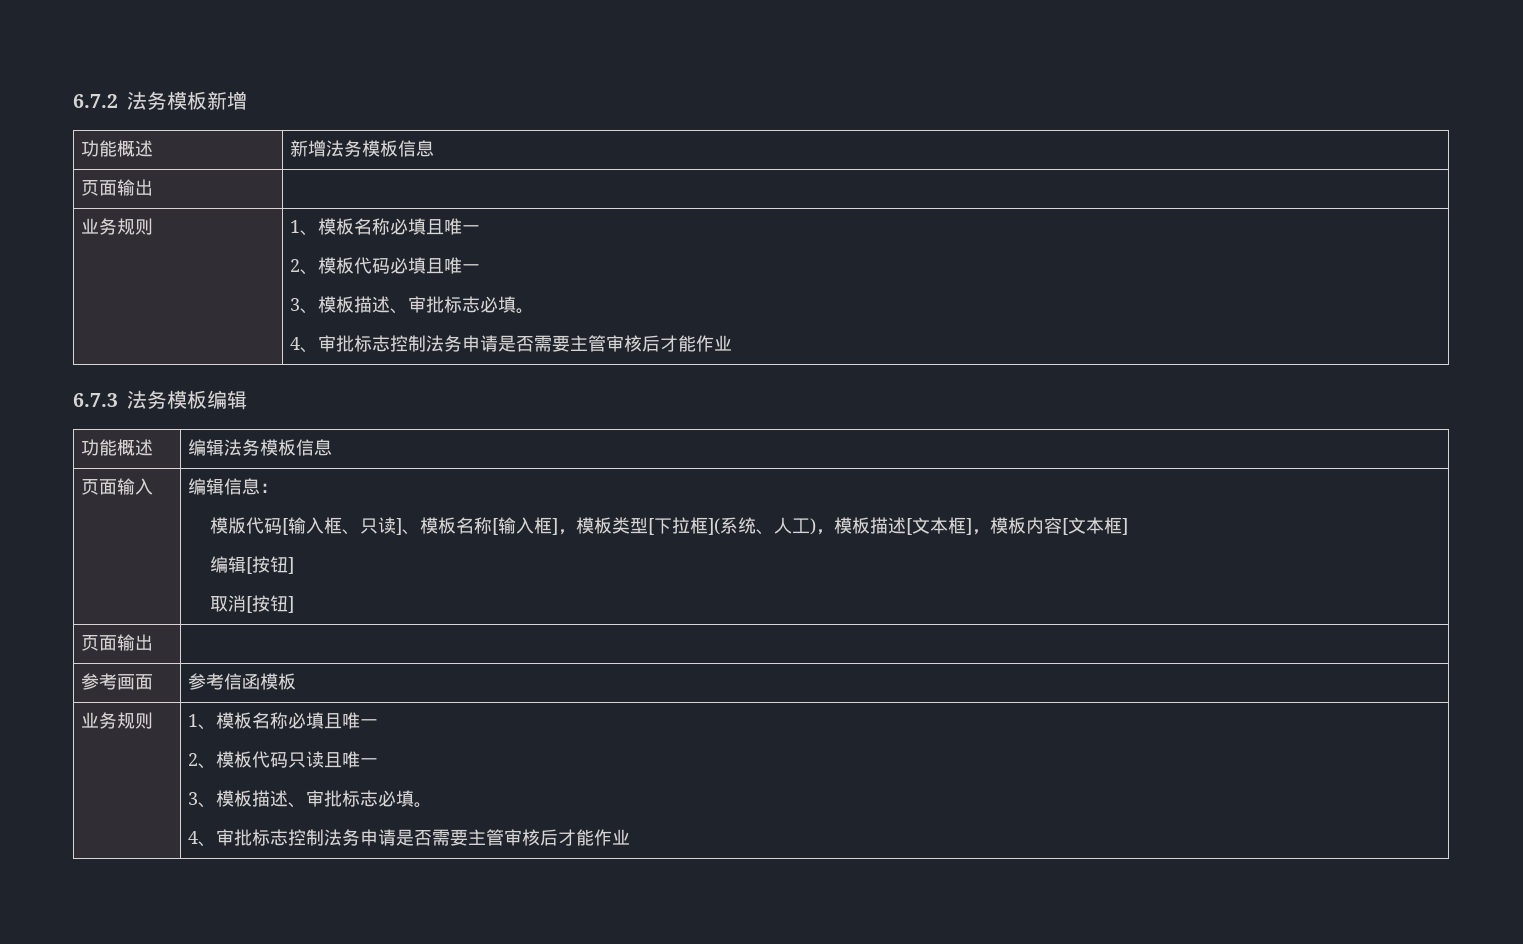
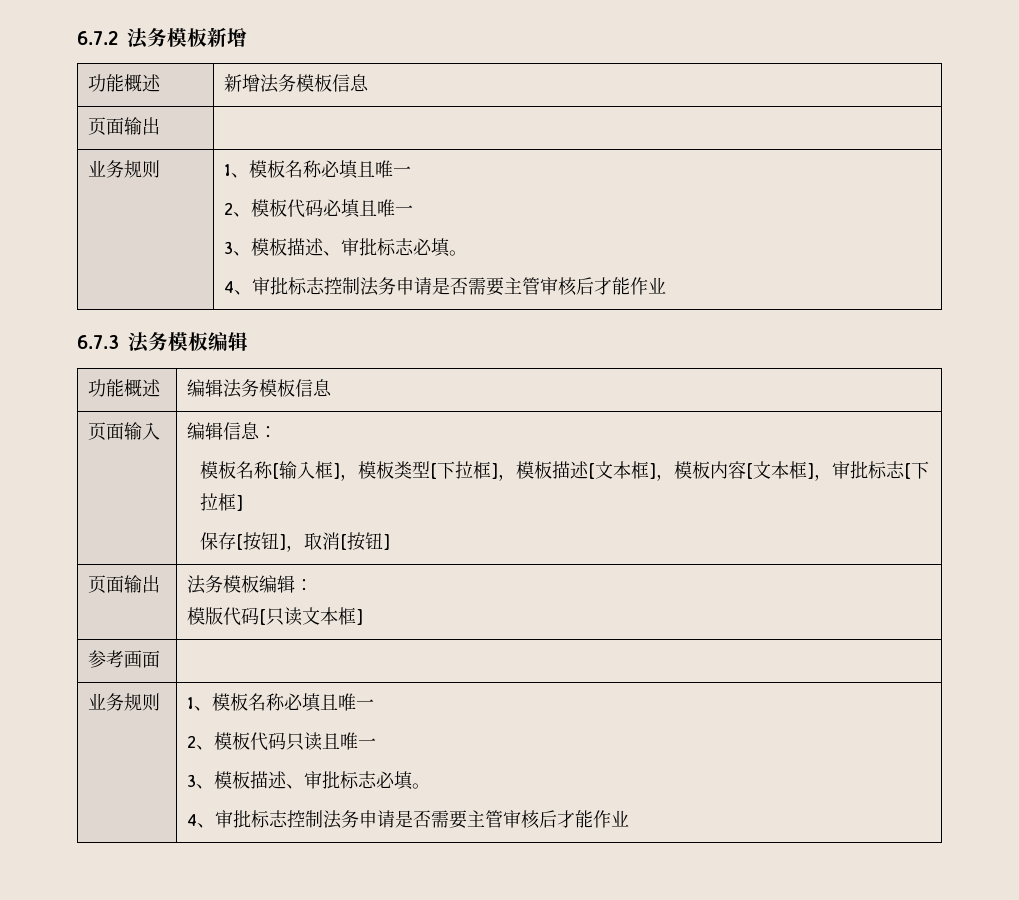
[227,517,438,535] 版代码[输入框、只读]、模 -> (218, 470) none
[707,517,816,535] ](系统、人工) -> [490,463,498,479] ]
[209,556,294,574] // 编辑[按钮] // -> [813,461,929,481] [199,493,243,511] [199,532,304,552] ，审批标志[下拉框] // 保存[按钮]，
(154, 642) none -> [187,575,314,594] [187,607,364,626] 法务模板编辑： // 模版代码[只读文本框]
[188,673,297,690] 参考信函模板 -> (161, 659) none

